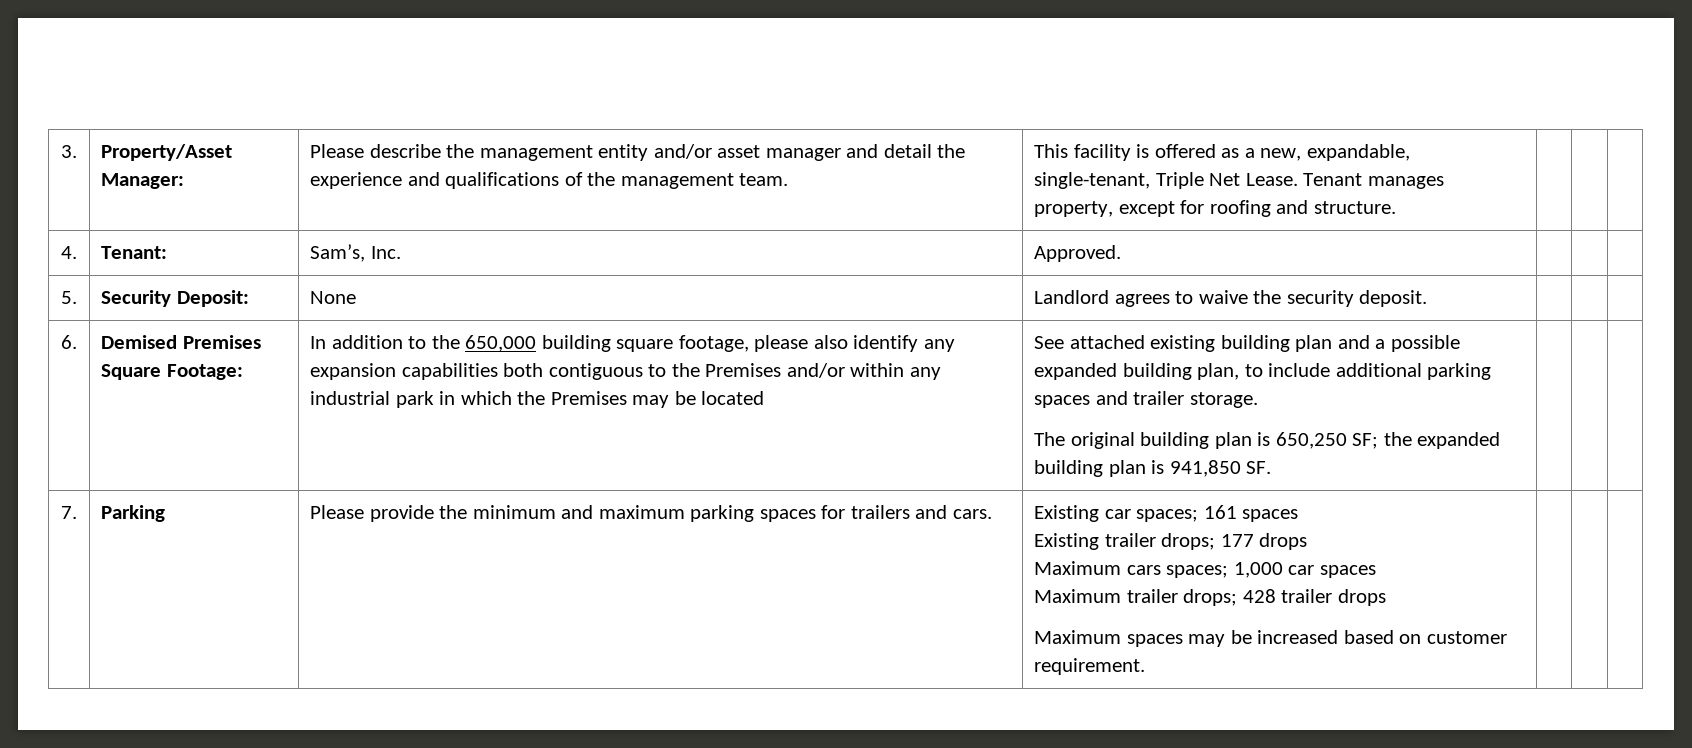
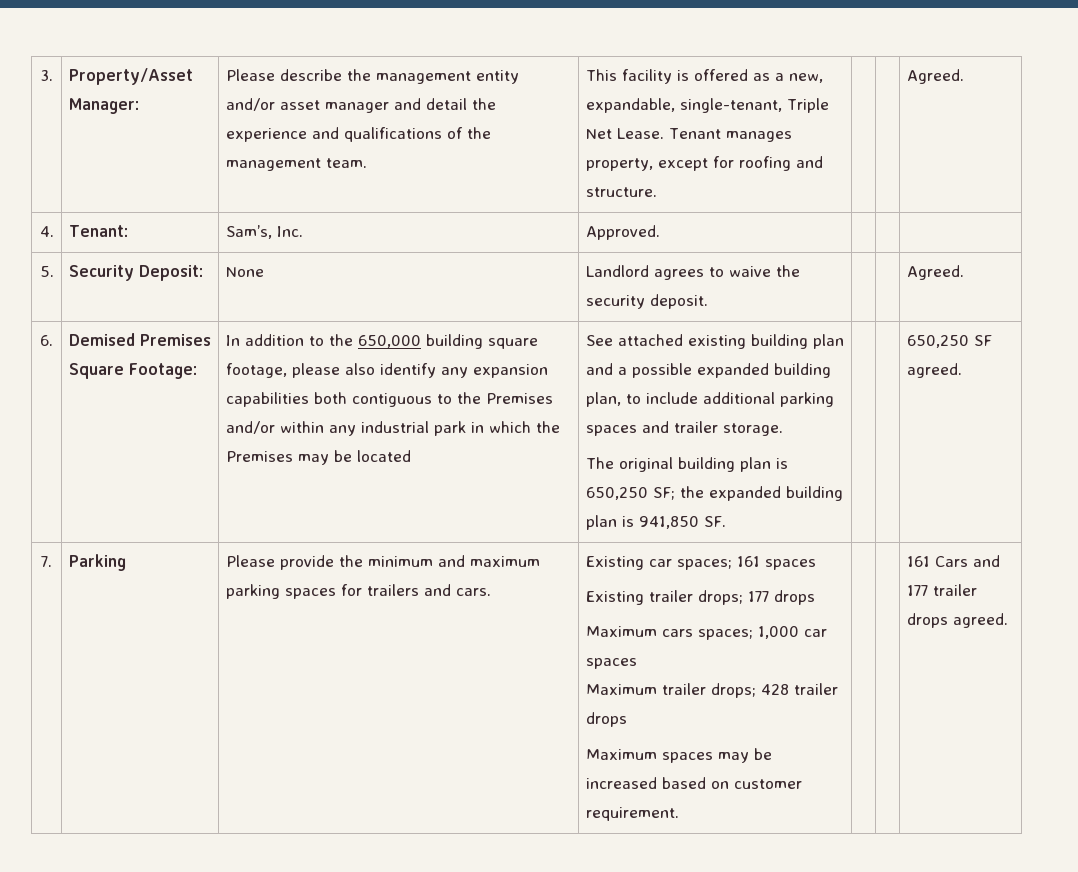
(1396, 207) none -> [906,69,964,84] Agreed.
(1428, 298) none -> [906,265,964,280] Agreed.
(1272, 467) none -> [906,335,992,348] [906,363,962,378] 650,250 SF agreed.
(1146, 666) none -> [906,555,1000,567] [906,584,977,596] [906,613,1008,628] 161 Cars and 177 trailer drops agreed.

